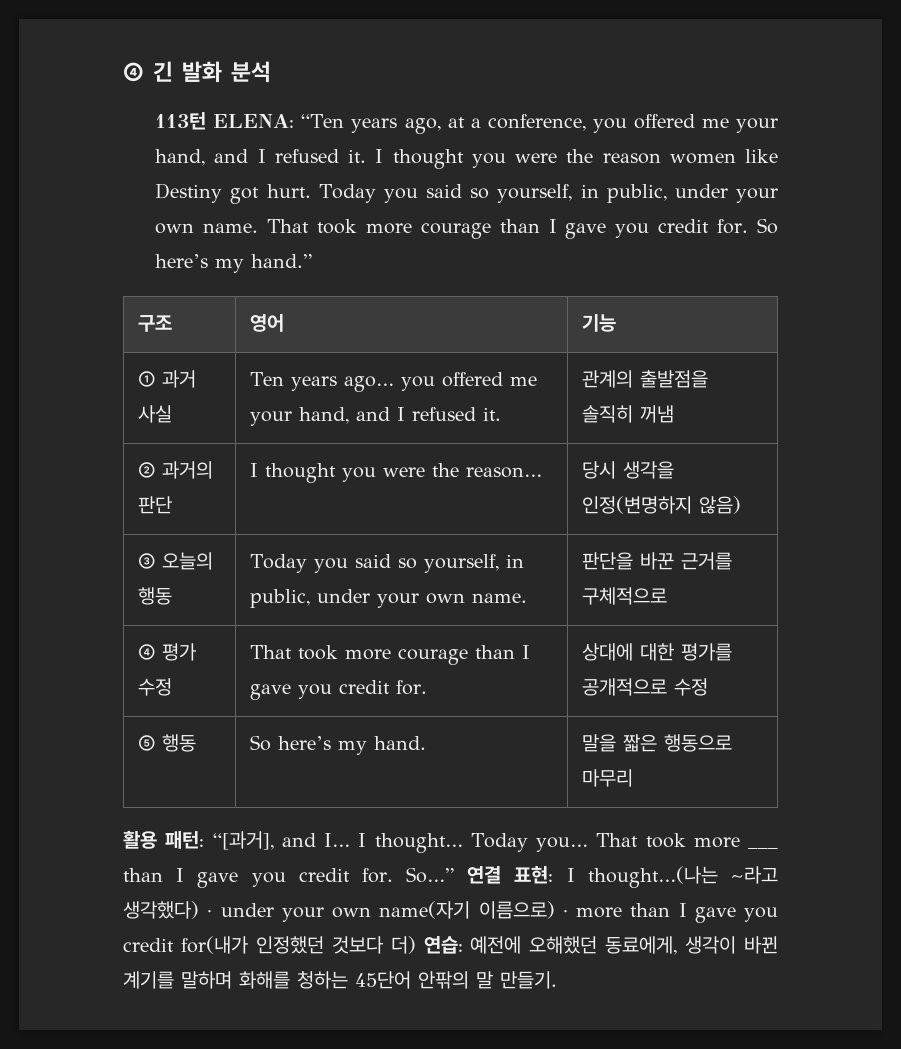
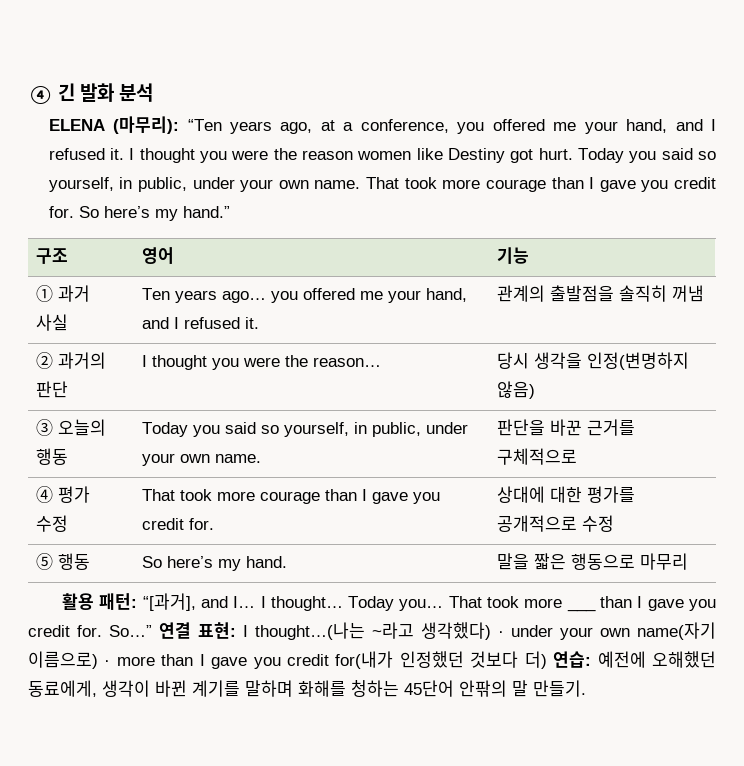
[155,112,295,130] 113턴 ELENA: -> [48,116,180,134] ELENA (마무리):

